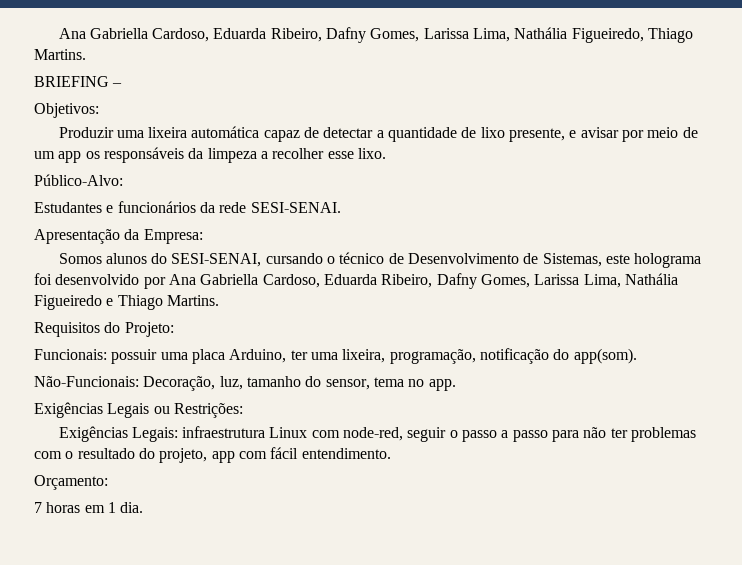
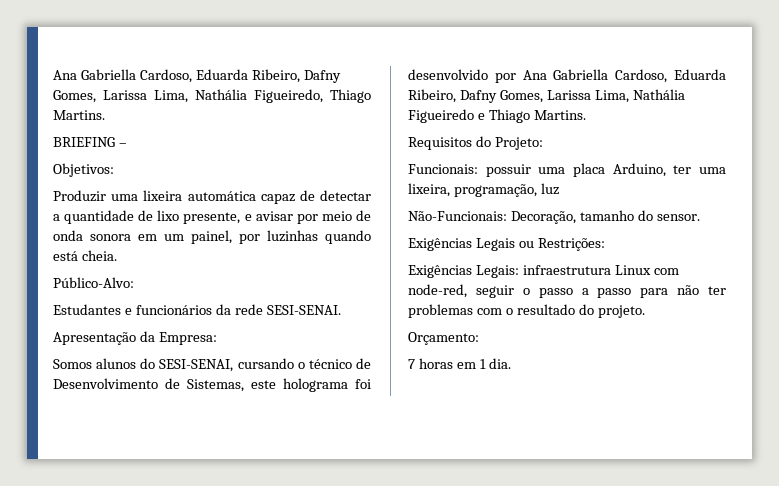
[34,147,386,163] um app os responsáveis da limpeza a recolher esse lixo. -> [53,230,371,244] [53,250,117,261] onda sonora em um painel, por luzinhas quando está cheia.
[479,348,637,364] notificação do app(som). -> [540,183,559,195] luz
[219,376,243,390] luz, -> (576, 217) none
[325,377,456,391] sensor, tema no app. -> [656,214,700,221] sensor.
[159,447,391,463] projeto, app com fácil entendimento. -> [597,305,645,318] projeto.

